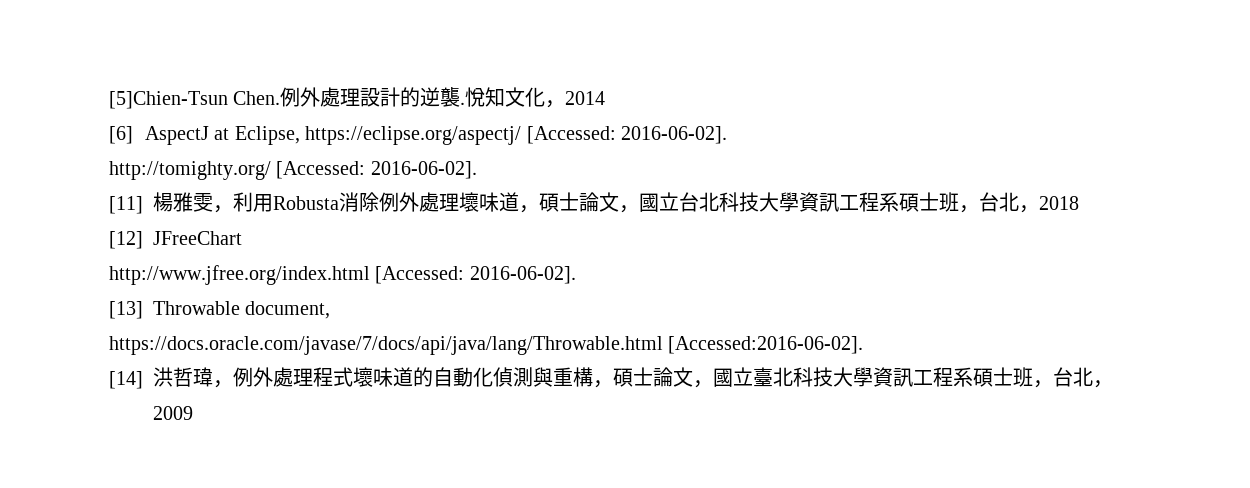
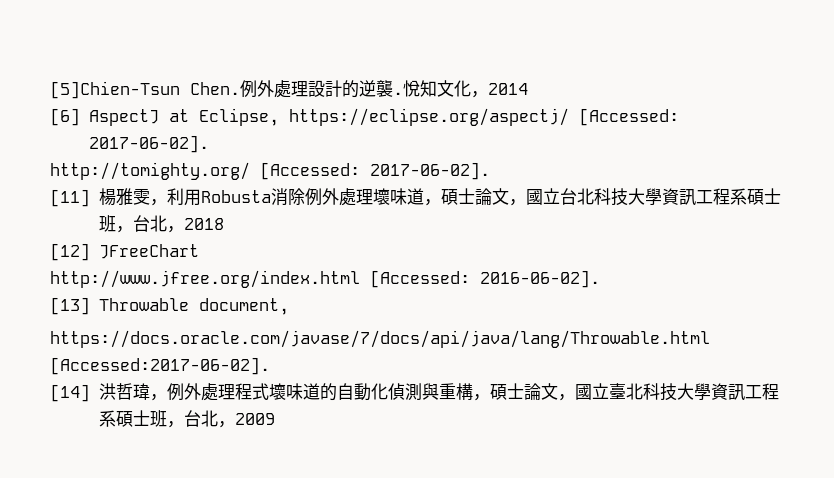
[621,126,728,144] 2016-06-02]. -> [88,135,209,153] 2017-06-02].
[370,161,477,179] 2016-06-02]. -> [370,162,490,180] 2017-06-02].
[668,336,864,354] [Accessed:2016-06-02]. -> [50,357,270,375] [Accessed:2017-06-02].

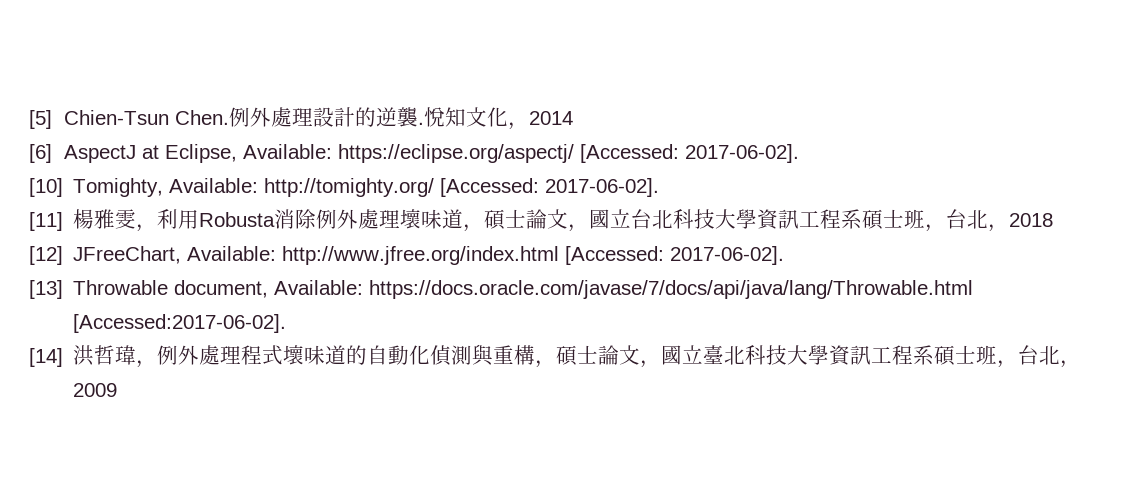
[50,81,180,99] [5]Chien-Tsun -> [29,110,170,129] [5] Chien-Tsun
(279, 117) none -> [243,144,333,159] Available:
(209, 144) none -> [29,178,259,197] [10] Tomighty, Available:
[98,244,199,259] JFreeChart // -> [73,246,277,264] JFreeChart, Available:
[480,270,600,288] 2016-06-02]. -> [670,246,785,265] 2017-06-02].
(289, 306) // -> [274,280,364,295] Available:

